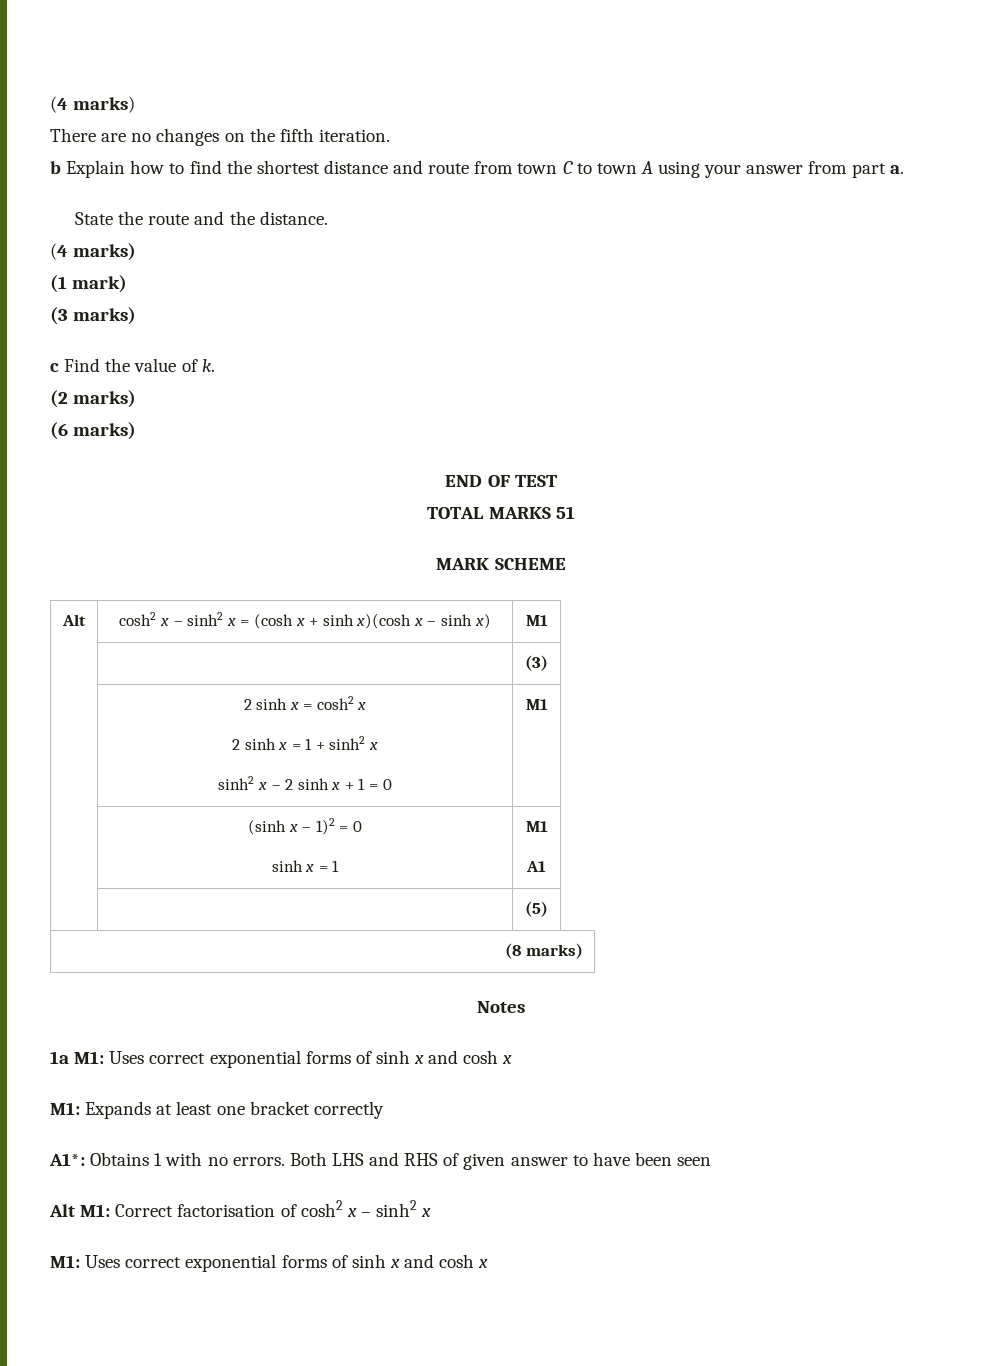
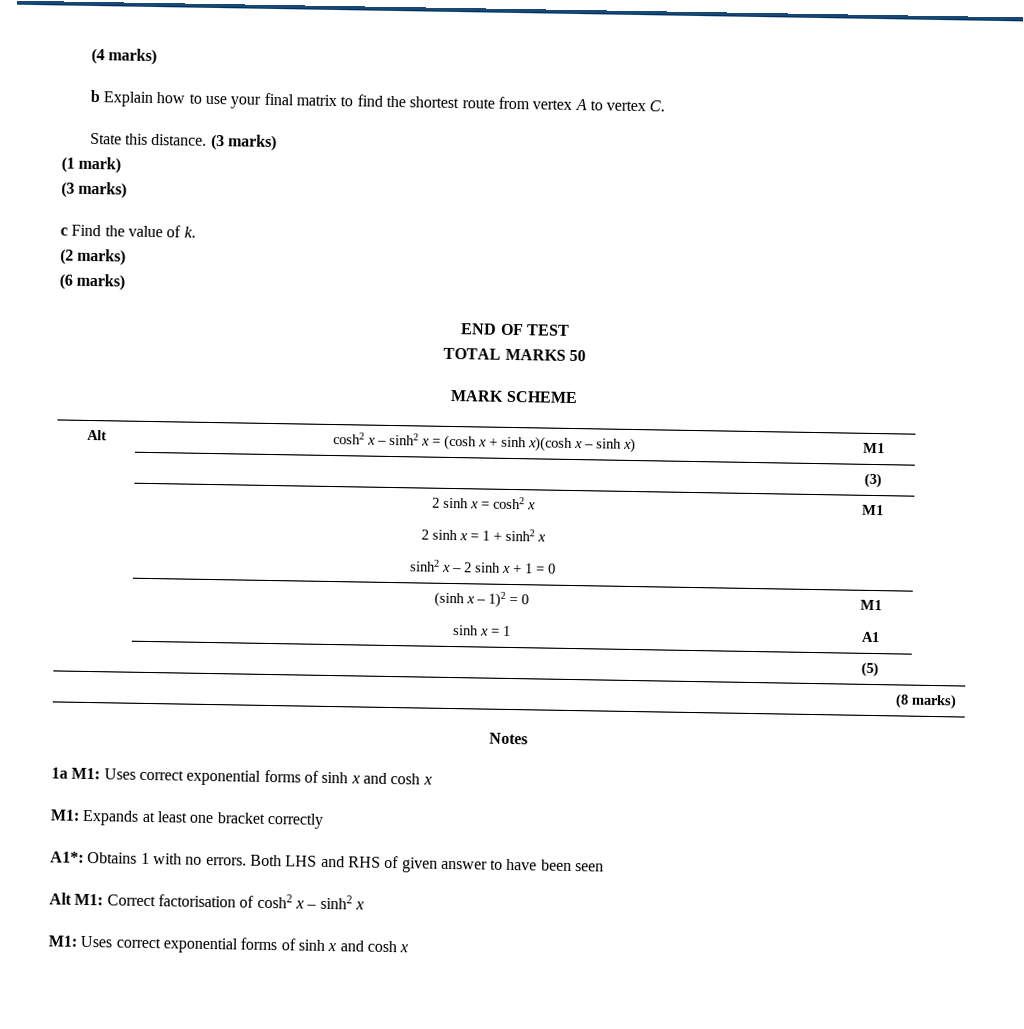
[50,96,136,113] [50,128,390,146] [50,160,904,178] [75,211,255,225] (4 marks) // There are no changes on the fifth iteration. // b Explain how to find the shortest distance and route from town C to town A using your answer from part a. // State the route and the -> [90,47,158,66] [89,89,666,112] [89,132,149,145] (4 marks) // b Explain how to use your final matrix to find the shortest route from vertex A to vertex C. // State this
[50,243,68,260] // (4 -> [210,133,225,151] (3
[555,506,575,519] 51 -> [568,349,586,362] 50

